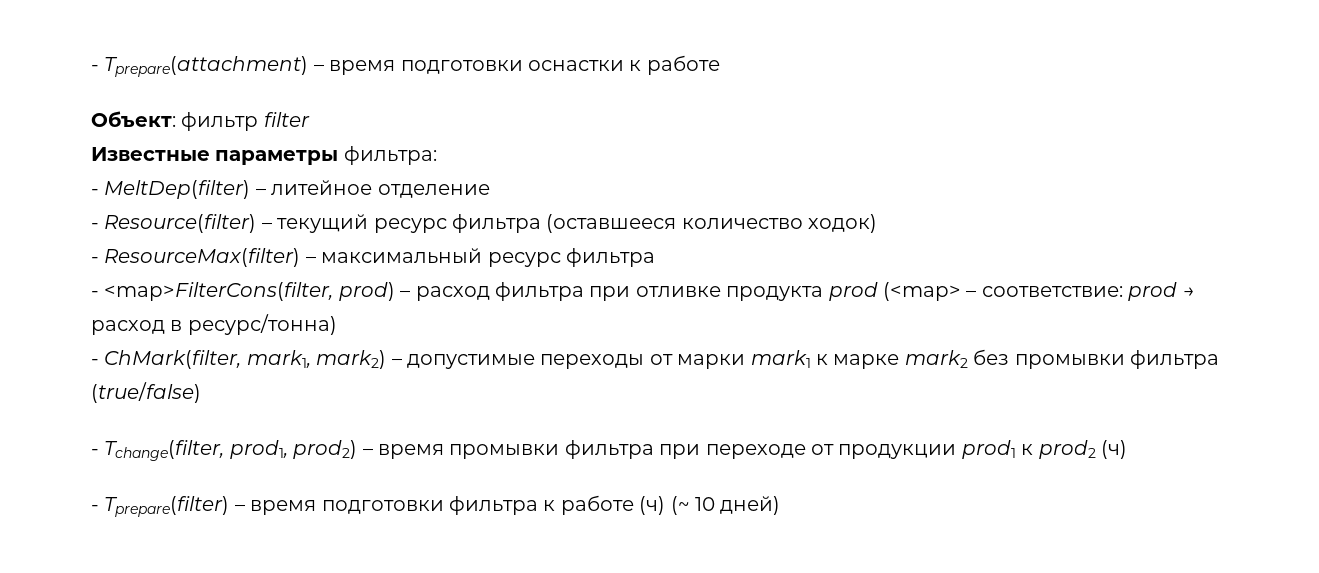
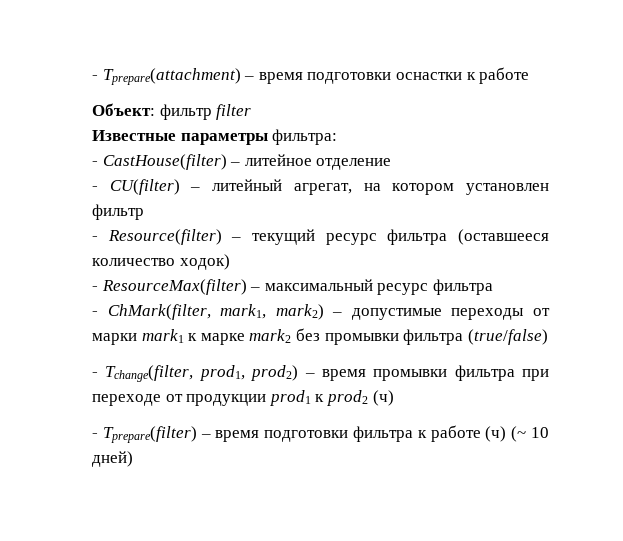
[104,180,251,199] MeltDep(filter) -> [102,154,227,170] CastHouse(filter)
(490, 191) none -> [92,179,549,195] [92,204,144,220] // - CU(filter) – литейный агрегат, на котором установлен фильтр
[91,282,1195,301] [91,314,337,335] // - <map>FilterCons(filter, prod) – расход фильтра при отливке продукта prod (<map> – соответствие: prod → расход в ресурс/тонна) -> (493, 287) none

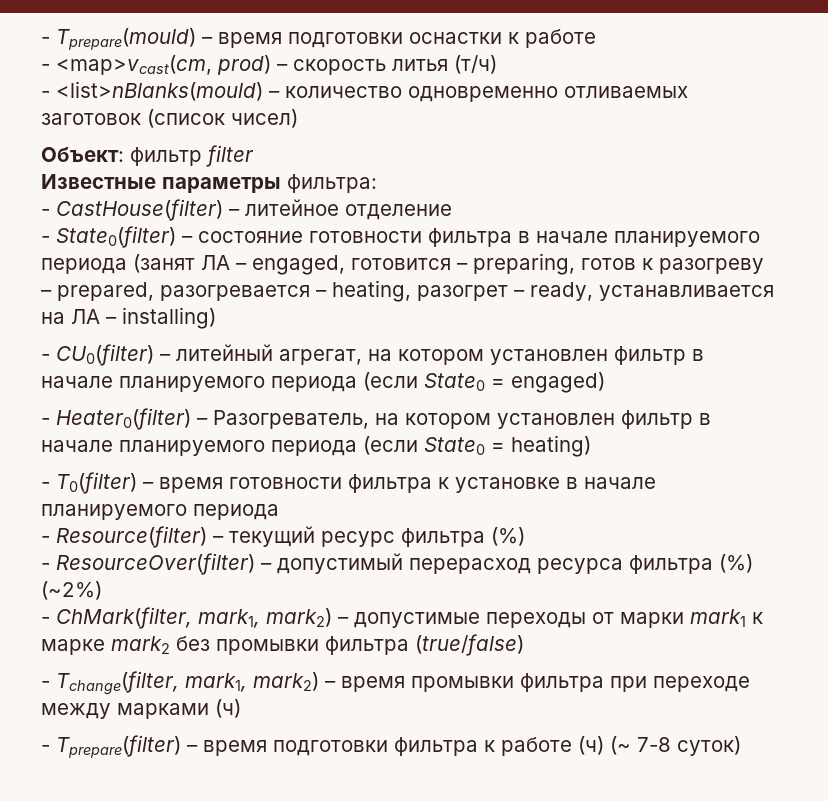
[92,68,241,85] - Tprepare(attachment) -> [41,28,196,50] - Tprepare(mould)
(530, 75) none -> [41,55,497,75] [41,81,688,102] [41,109,298,128] // - <map>vcast(cm, prod) – скорость литья (т/ч) // - <list>nBlanks(mould) – количество одновременно отливаемых заготовок (список чисел)
[109,179,180,195] CU(filter) -> [56,226,760,248] [41,253,764,275] [41,280,774,302] [41,307,216,329] [41,344,154,366] State0(filter) – состояние готовности фильтра в начале планируемого периода (занят ЛА – engaged, готовится – preparing, готов к разогреву – prepared, разогревается – heating, разогрет – ready, устанавливается на ЛА – installing) // - CU0(filter)
(144, 212) none -> [692,349,704,361] [41,372,605,393] [41,408,711,430] [41,435,591,457] [41,472,656,494] [41,504,279,520] в начале планируемого периода (если State0 = engaged) // - Heater0(filter) – Разогреватель, на котором установлен фильтр в начале планируемого периода (если State0 = heating) // - T0(filter) – время готовности фильтра к установке в начале планируемого периода
[458,229,549,245] [92,254,230,270] [92,279,493,295] (оставшееся количество ходок) // - ResourceMax(filter) – максимальный ресурс фильтра -> [491,527,525,546] [41,553,753,575] [41,581,102,600] (%) // - ResourceOver(filter) – допустимый перерасход ресурса фильтра (%) (~2%)
[199,365,299,381] prod1, prod2) -> [185,672,319,692] mark1, mark2)
[165,390,368,406] от продукции prod1 к prod2 -> [41,703,209,719] между марками
[531,427,549,438] [92,451,133,467] 10 дней) -> [637,736,741,756] 7-8 суток)

